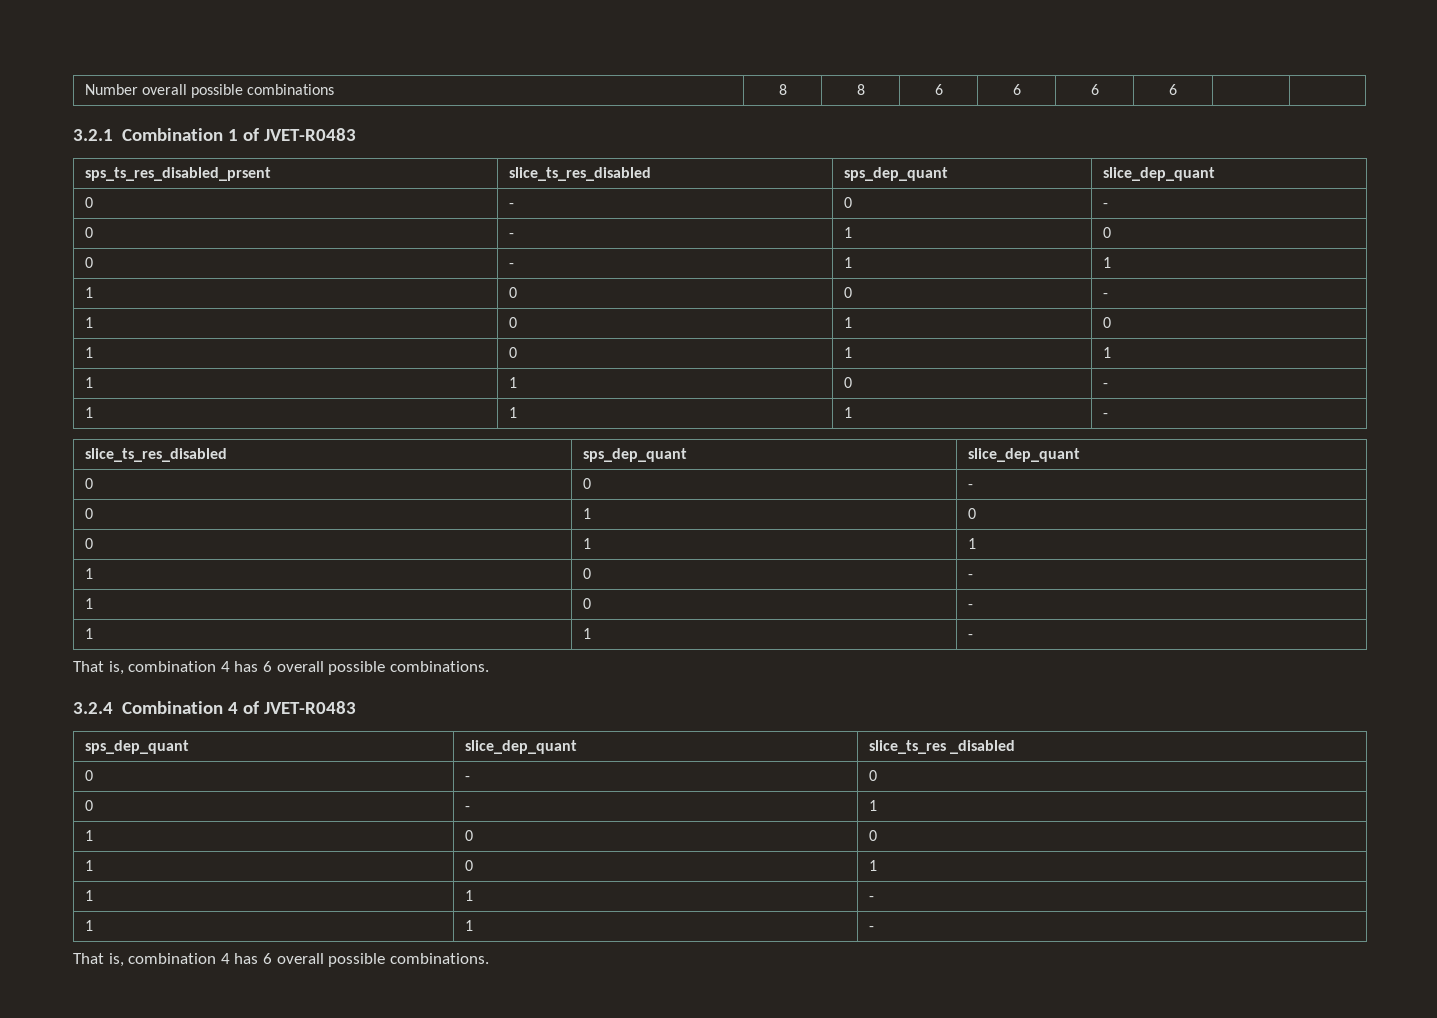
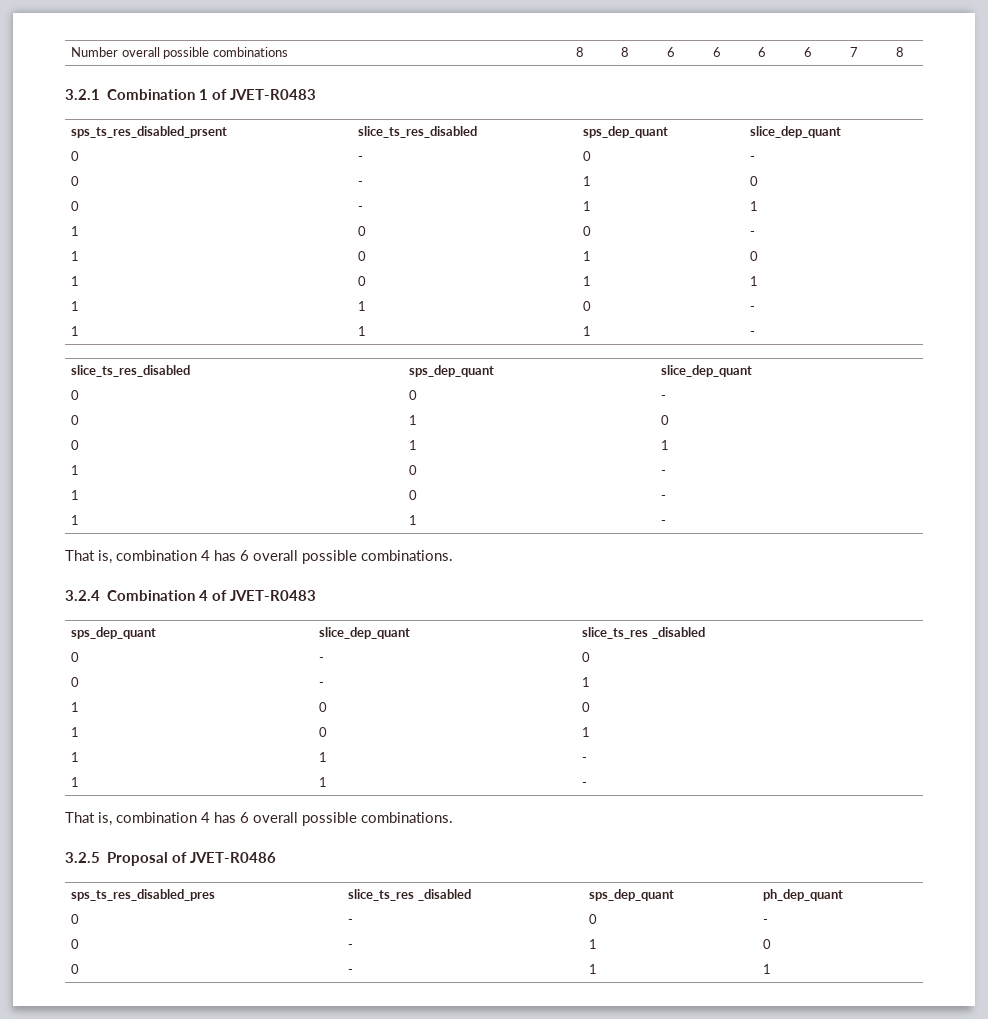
(1177, 89) | -> [849,47,858,57] [895,47,904,57] 7 | 8
(489, 958) none -> [65,852,277,866] [71,889,216,901] [348,889,471,901] [589,889,675,901] [763,889,844,901] [71,914,80,924] [348,919,354,924] [589,914,598,924] [763,919,769,924] [71,939,80,949] [348,944,354,949] [589,939,598,949] [763,939,772,949] [71,964,80,974] [348,969,354,974] [589,964,598,974] [763,964,772,974] // 3.2.5 Proposal of JVET-R0486 // sps_ts_res_disabled_pres | slice_ts_res _disabled | sps_dep_quant | ph_dep_quant // 0 | - | 0 | - // 0 | - | 1 | 0 // 0 | - | 1 | 1

